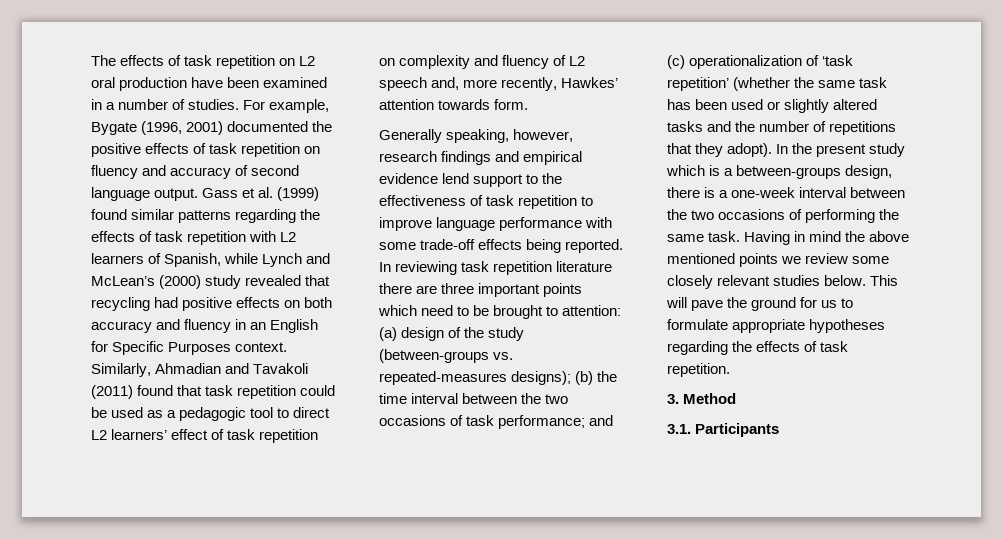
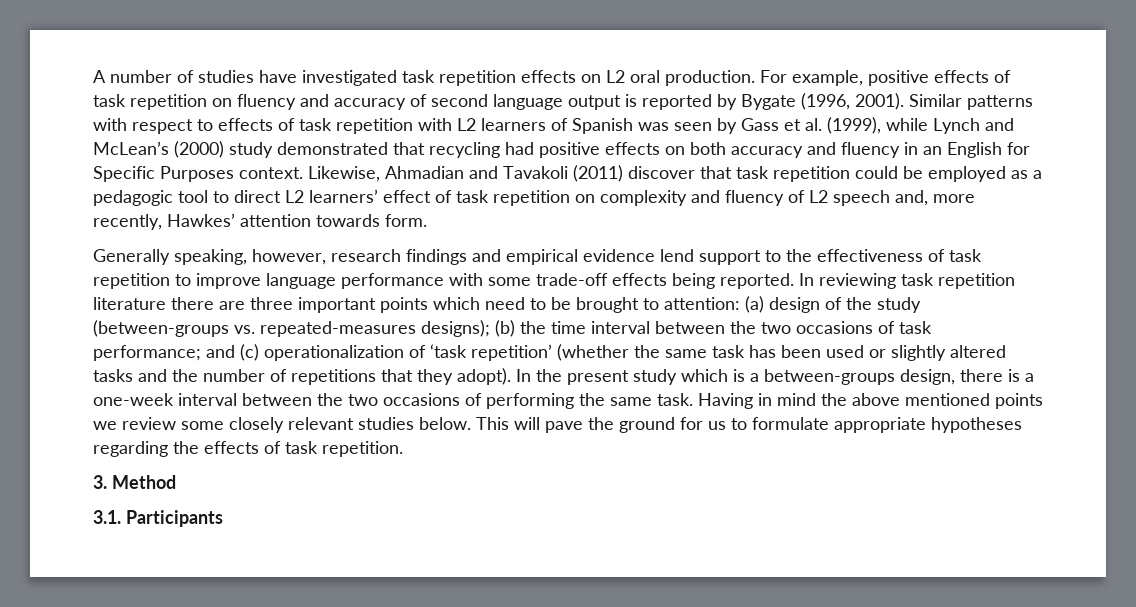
[91,55,276,69] The effects of task repetition -> [93,70,576,86] A number of studies have investigated task repetition effects
[119,77,328,91] [91,99,330,113] [91,121,333,135] production have been examined in a number of studies. For example, Bygate (1996, 2001) documented the -> [665,70,863,86] production. For example,
[154,187,320,201] [91,209,321,223] output. Gass et al. (1999) found similar patterns regarding the -> [568,93,1033,110] [93,118,213,134] output is reported by Bygate (1996, 2001). Similar patterns with respect to
[164,253,222,267] Spanish, -> [572,117,881,134] Spanish was seen by Gass et al. (1999),
[245,275,302,286] revealed -> [277,142,388,155] demonstrated
[91,363,151,377] Similarly, -> [308,166,380,182] Likewise,
[137,385,174,396] found -> [628,166,695,179] discover
[111,407,144,418] used -> [928,166,1006,182] employed

